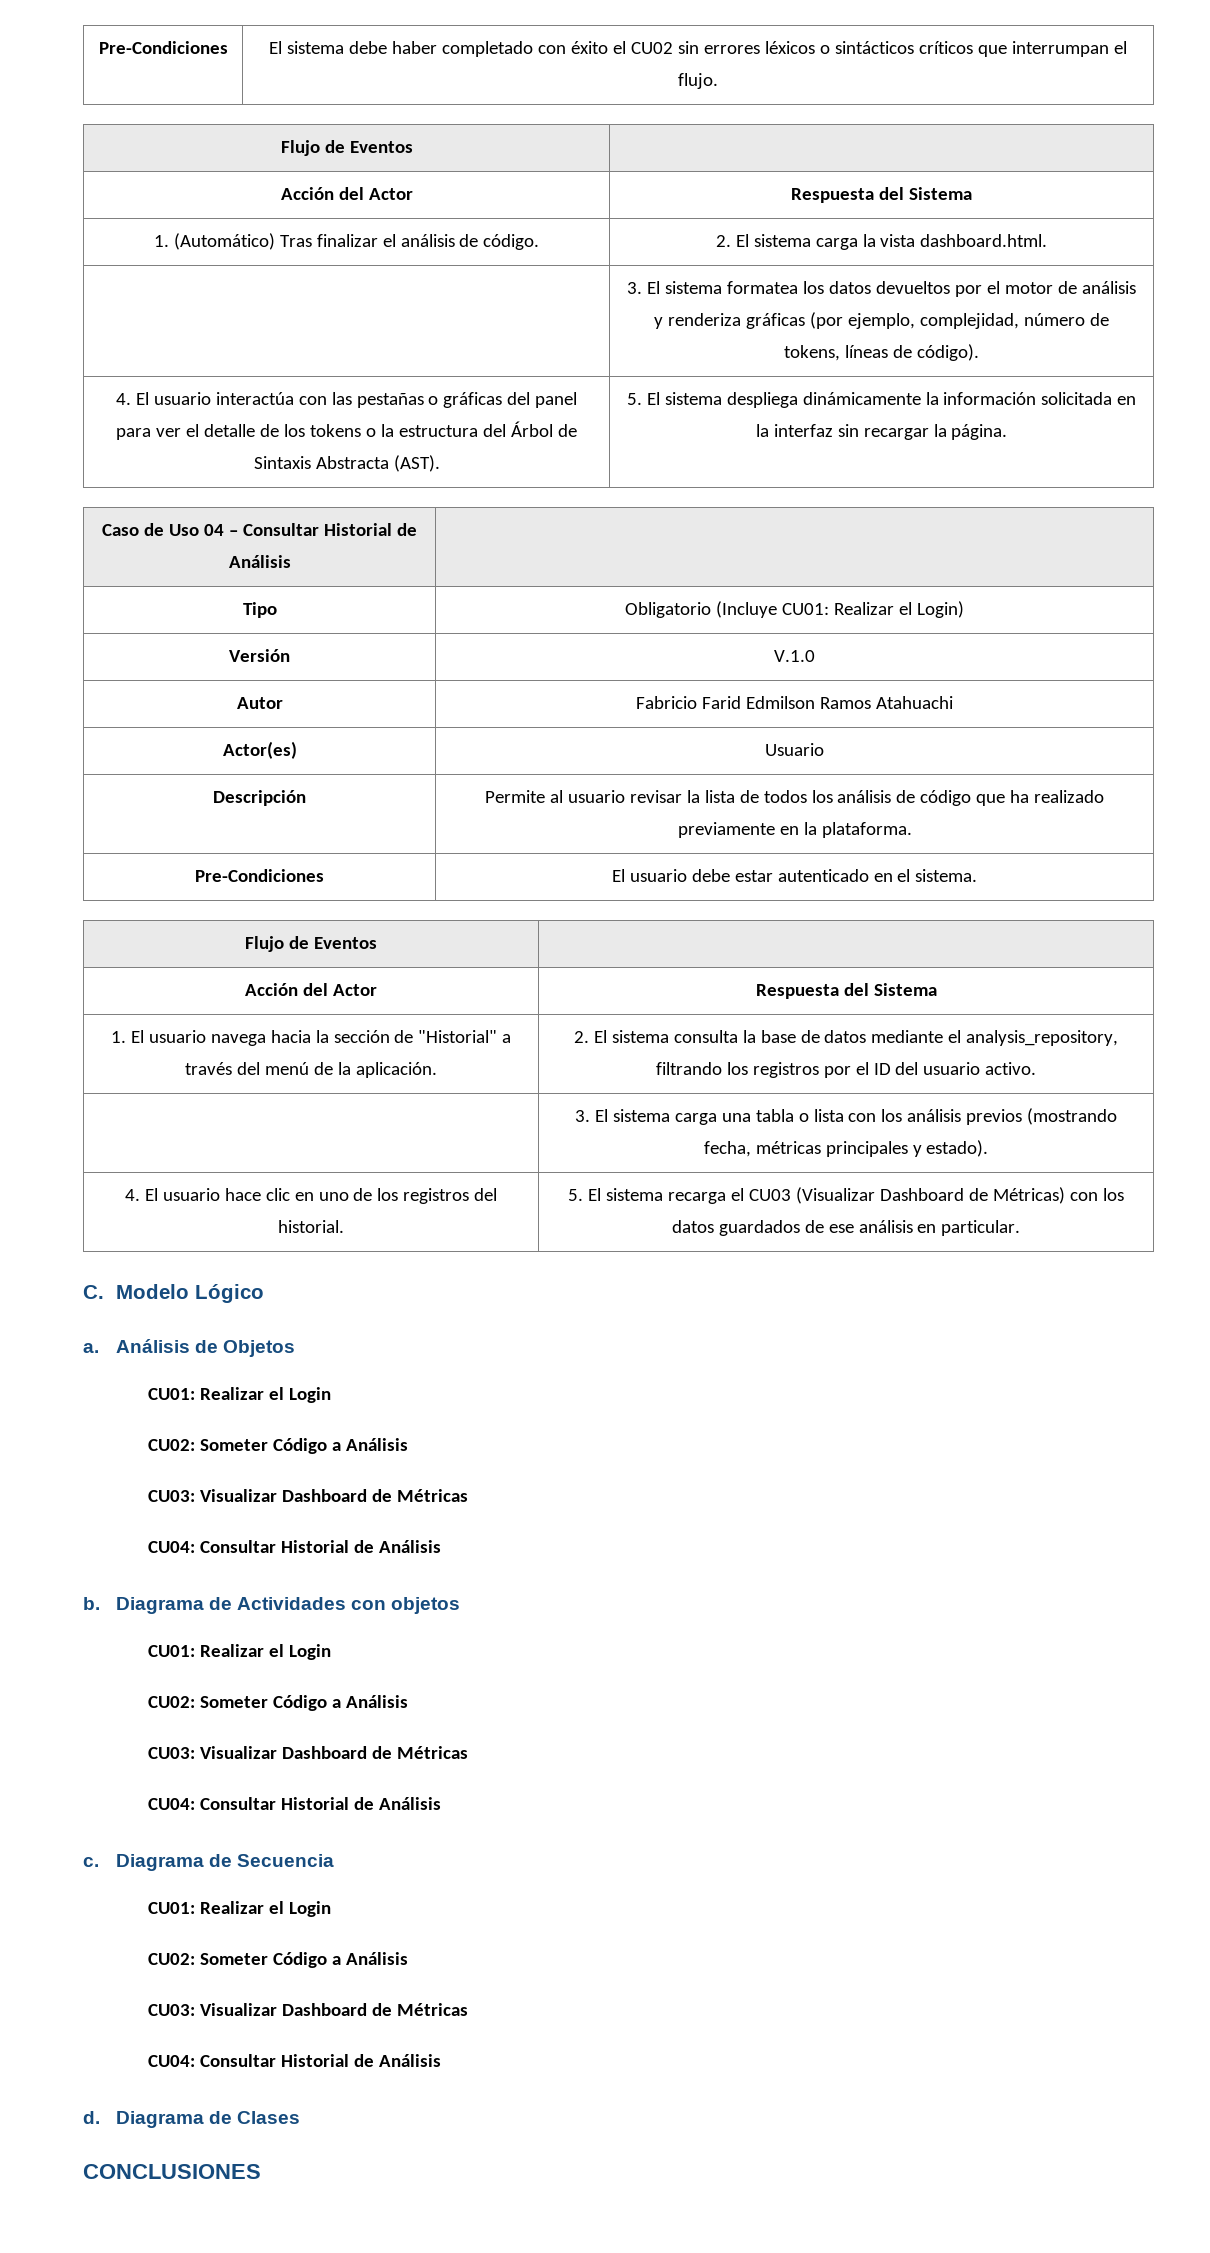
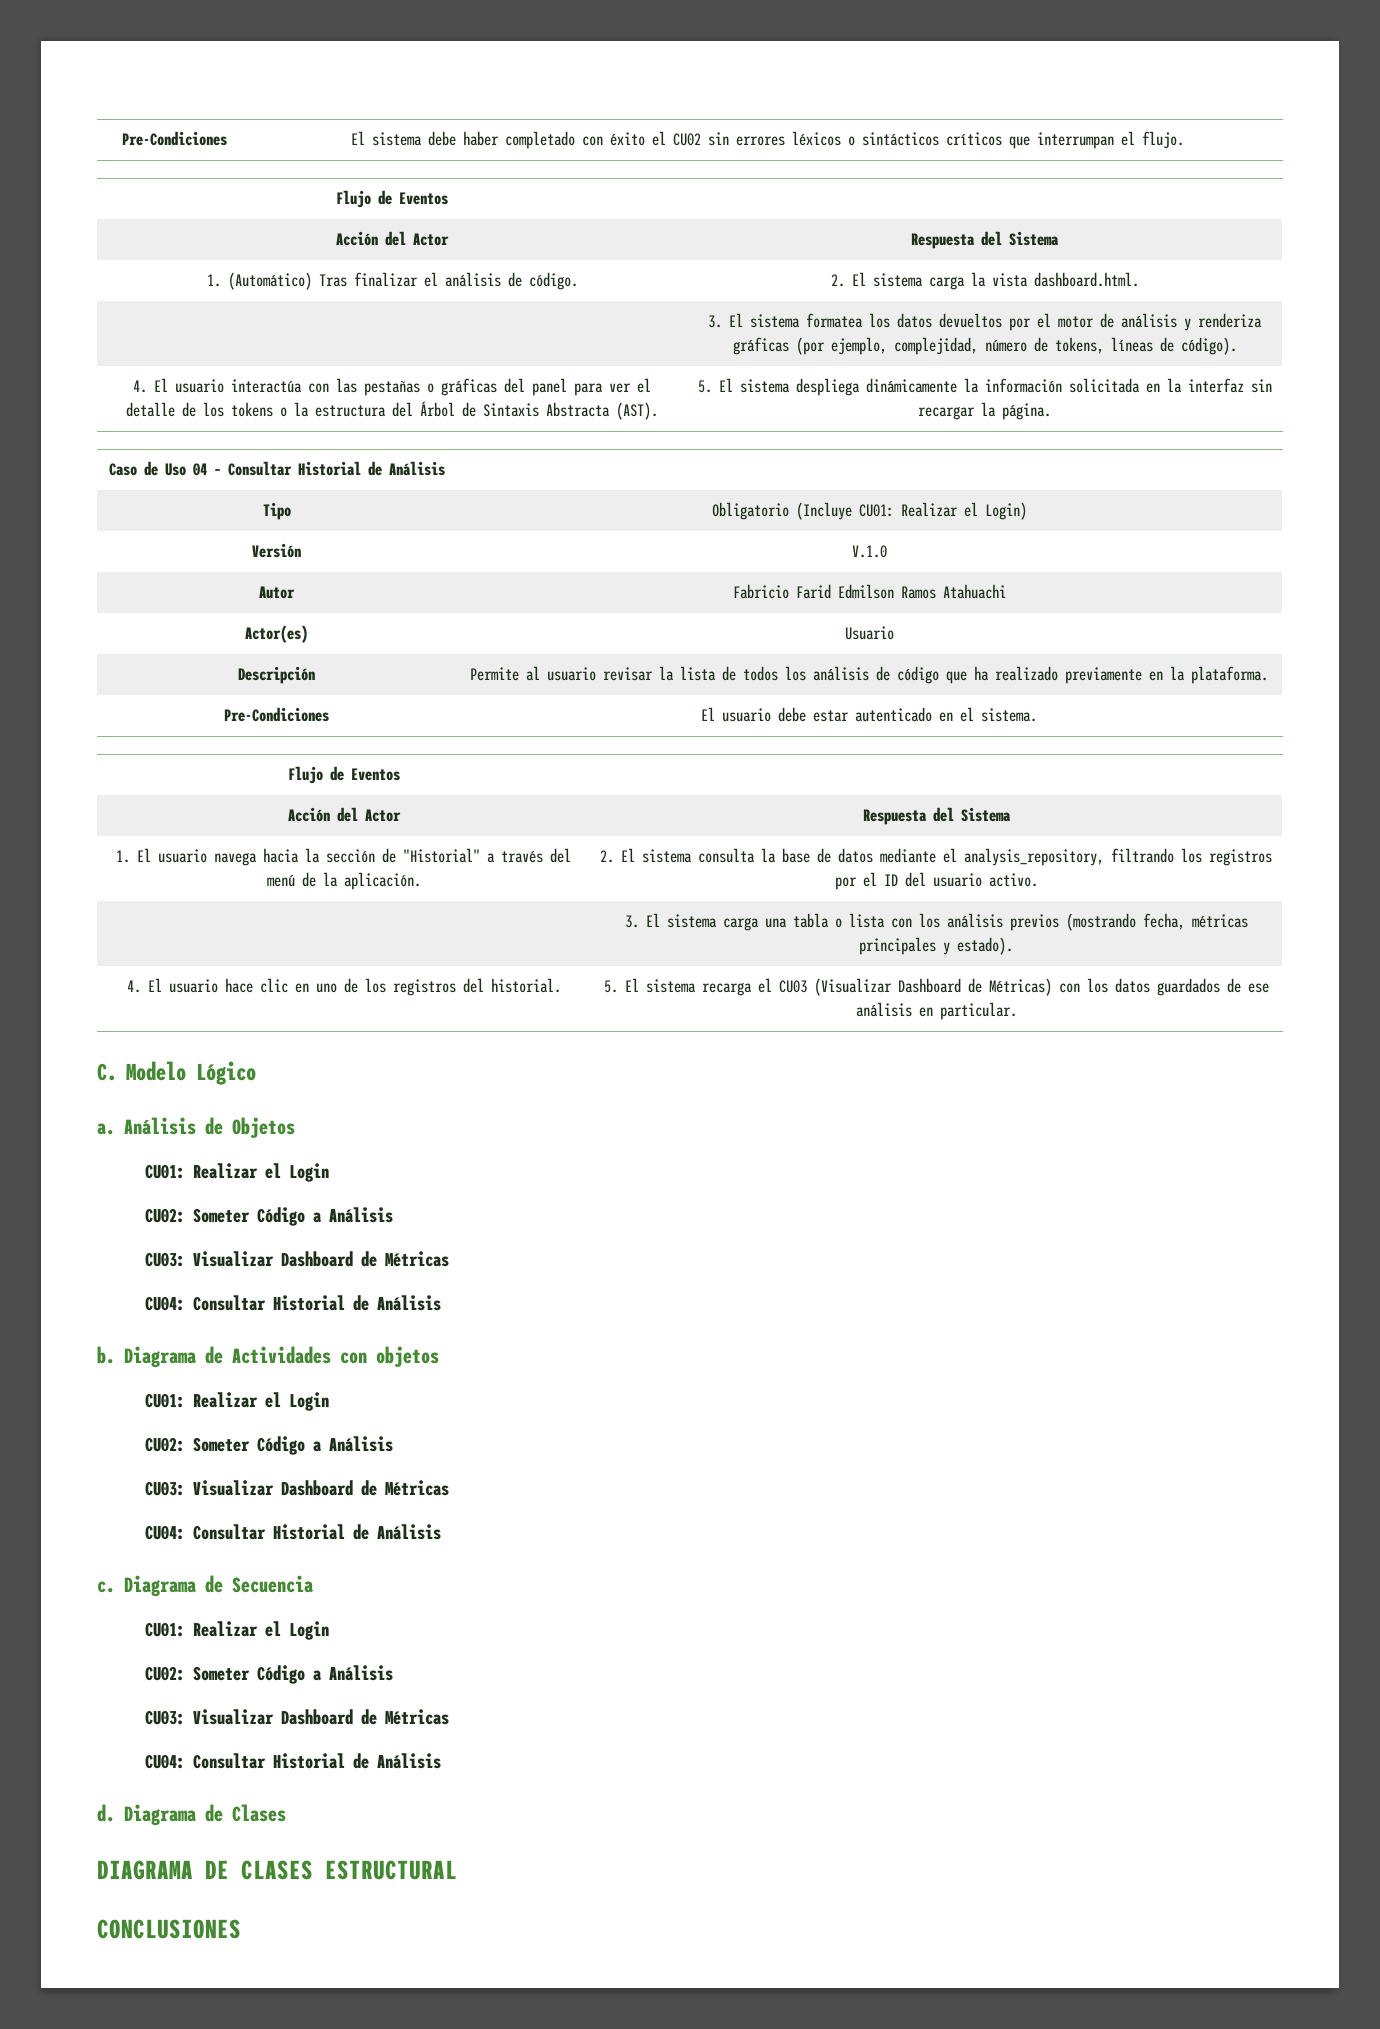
(301, 2117) none -> [97,1860,457,1880] // DIAGRAMA DE CLASES ESTRUCTURAL

